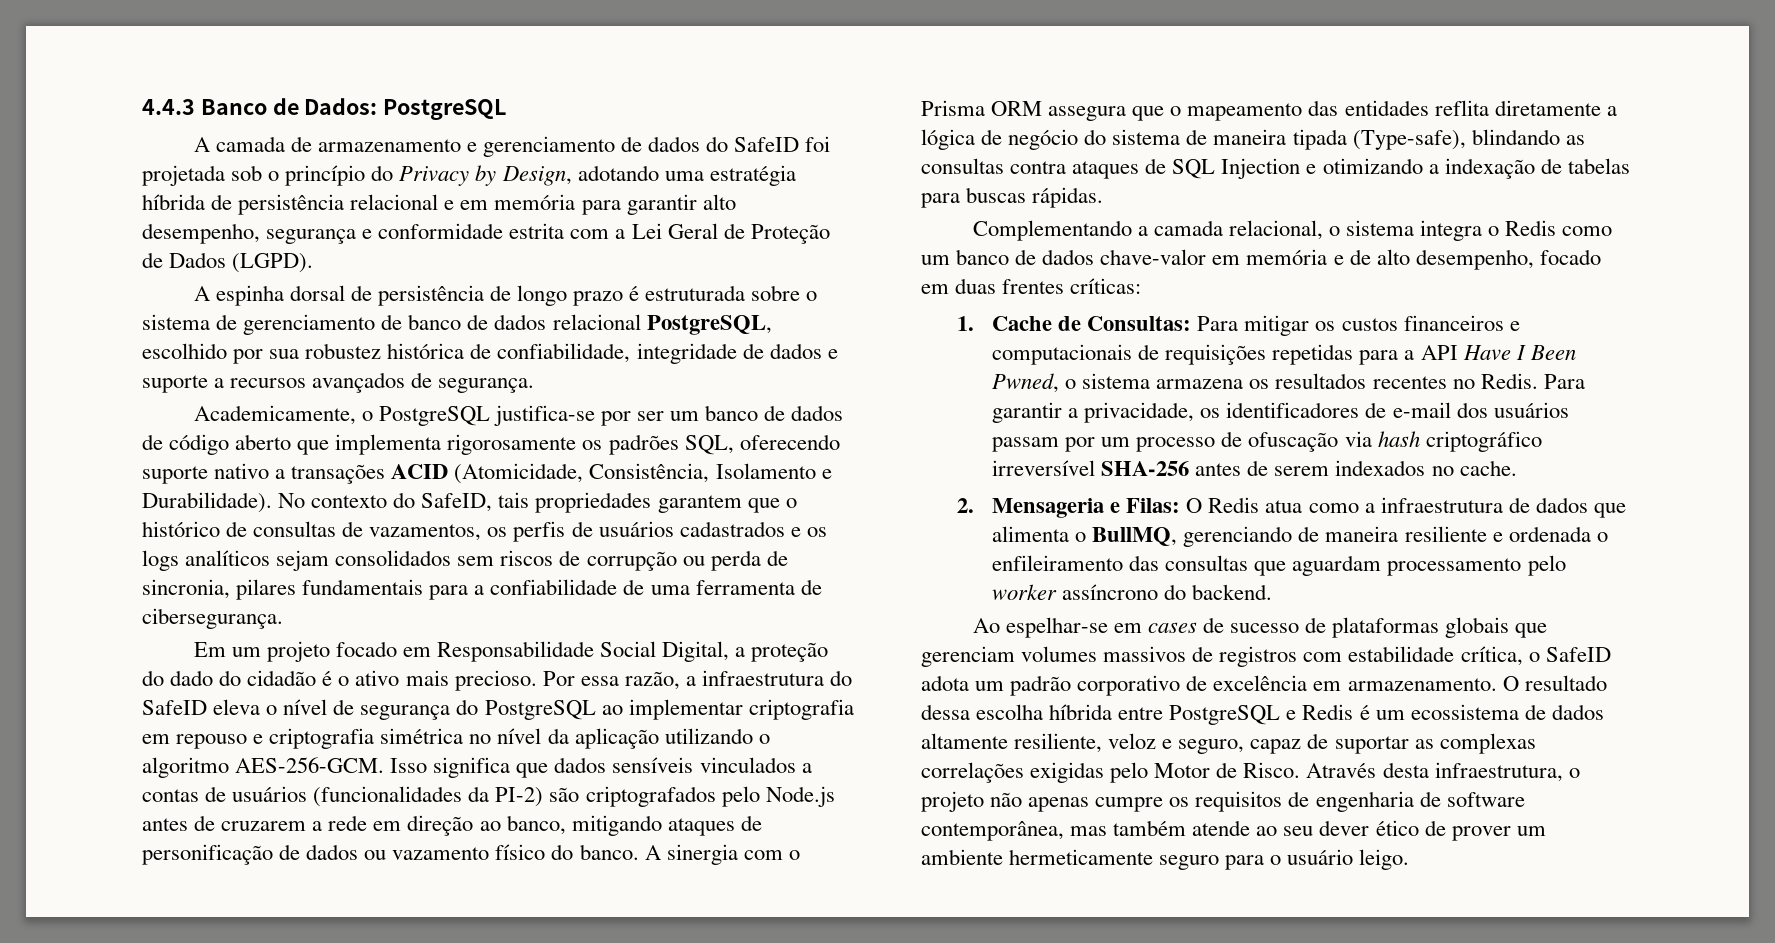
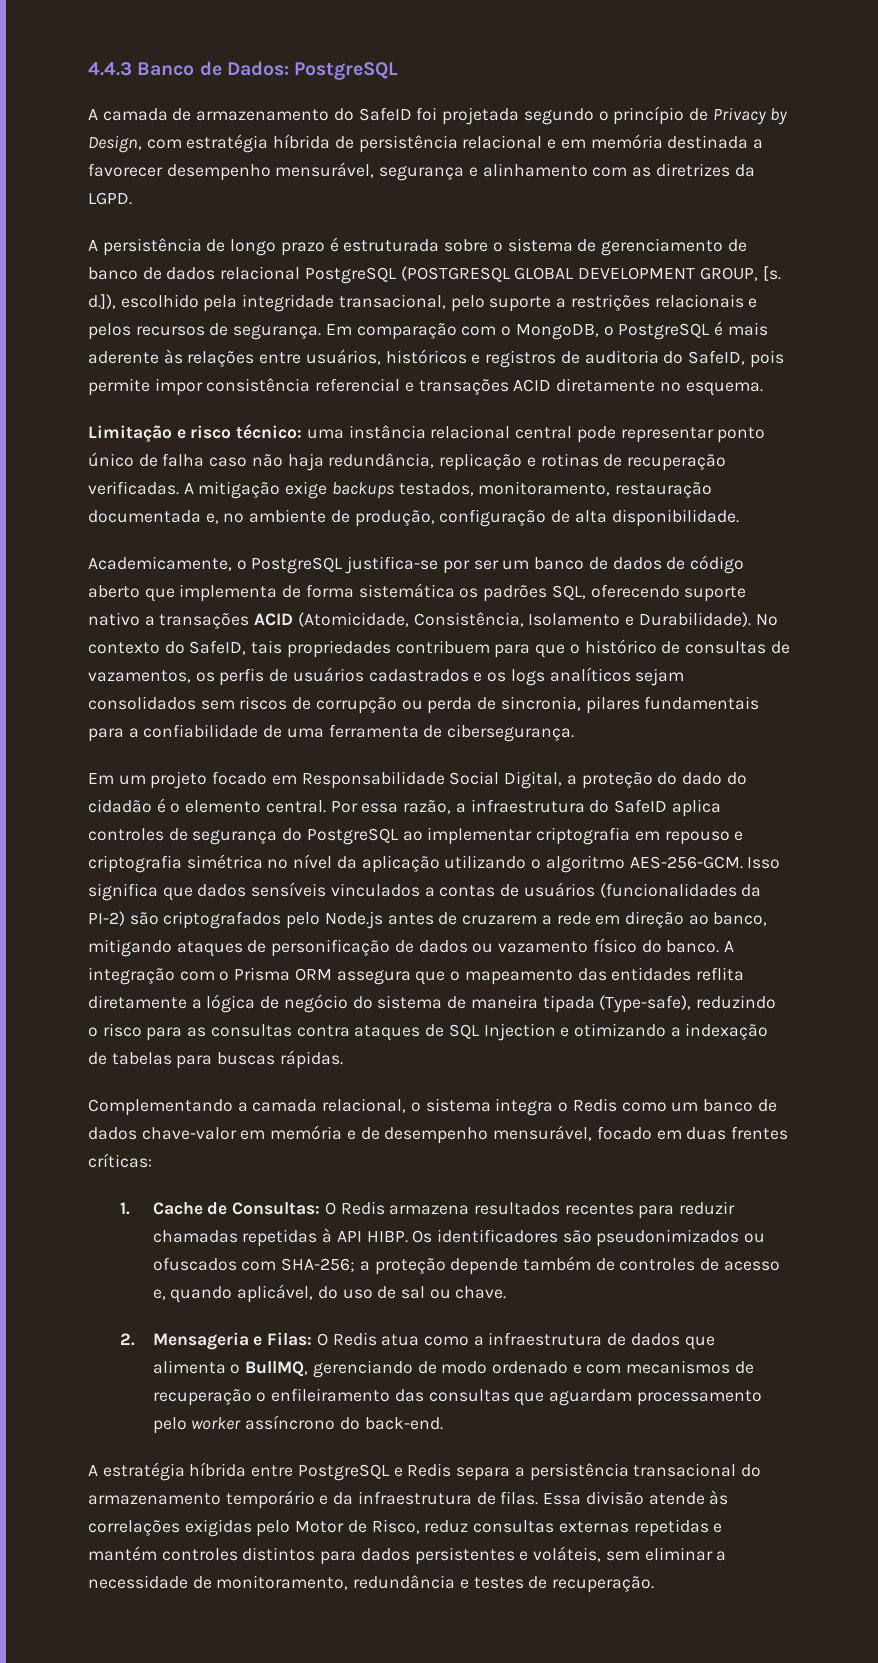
[466,136,701,157] e gerenciamento de dados -> (330, 115) none
[231,165,263,181] sob -> [523,108,594,125] segundo
[371,165,394,181] do -> [688,108,708,121] de
[577,165,704,181] adotando uma -> [146,139,182,149] com
[581,194,736,215] [142,223,830,244] [142,252,314,273] [193,285,372,306] para garantir alto desempenho, segurança e conformidade estrita com a Lei Geral de Proteção de Dados (LGPD). // A espinha dorsal de -> [667,135,763,149] [88,162,755,181] [88,192,132,205] [88,240,98,251] destinada a favorecer desempenho mensurável, segurança e alinhamento com as diretrizes da LGPD. // A
[646,315,772,335] [142,343,838,364] [142,372,535,393] PostgreSQL, escolhido por sua robustez histórica de confiabilidade, integridade de dados e suporte a recursos avançados de segurança. -> [304,266,781,284] [88,294,758,312] [88,321,768,340] [88,349,784,368] [88,378,763,396] [88,424,766,443] [88,452,726,471] [88,481,713,499] [88,509,739,527] PostgreSQL (POSTGRESQL GLOBAL DEVELOPMENT GROUP, [s. d.]), escolhido pela integridade transacional, pelo suporte a restrições relacionais e pelos recursos de segurança. Em comparação com o MongoDB, o PostgreSQL é mais aderente às relações entre usuários, históricos e registros de auditoria do SafeID, pois permite impor consistência referencial e transações ACID diretamente no esquema. // Limitação e risco técnico: uma instância relacional central pode representar ponto único de falha caso não haja redundância, replicação e rotinas de recuperação verificadas. A mitigação exige backups testados, monitoramento, restauração documentada e, no ambiente de produção, configuração de alta disponibilidade.
[447,434,577,455] rigorosamente -> [282,583,455,598] de forma sistemática
[657,495,742,513] garantem -> [395,640,531,658] contribuem para
[355,670,537,691] ativo mais precioso. -> [185,800,326,813] elemento central.
[213,699,328,715] eleva o nível -> [671,799,721,817] [88,828,164,841] aplica controles
[666,844,738,865] sinergia -> [88,967,175,985] integração
[1471,129,1560,145] blindando -> [695,995,776,1009] [88,1023,183,1041] reduzindo o risco para
[1376,249,1534,270] alto desempenho, -> [384,1125,593,1144] desempenho mensurável,
[1197,315,1520,336] [992,344,1576,365] [992,373,1585,393] [992,402,1569,423] [992,431,1542,452] [992,460,1517,476] Para mitigar os custos financeiros e computacionais de requisições repetidas para a API Have I Been Pwned, o sistema armazena os resultados recentes no Redis. Para garantir a privacidade, os identificadores de e-mail dos usuários passam por um processo de ofuscação via hash criptográfico irreversível SHA-256 antes de serem indexados no cache. -> [324,1201,736,1219] [152,1228,766,1247] [152,1256,780,1275] [152,1284,507,1303] O Redis armazena resultados recentes para reduzir chamadas repetidas à API HIBP. Os identificadores são pseudonimizados ou ofuscados com SHA-256; a proteção depende também de controles de acesso e, quando aplicável, do uso de sal ou chave.
[1325,526,1591,542] maneira resiliente e ordenada -> [441,1360,754,1374] [152,1389,252,1406] modo ordenado e com mecanismos de recuperação
[1192,584,1273,600] [972,617,1548,638] [921,646,1611,667] [921,675,1607,696] [921,704,1044,720] backend. // Ao espelhar-se em cases de sucesso de plataformas globais que gerenciam volumes massivos de registros com estabilidade crítica, o SafeID adota um padrão corporativo de excelência em armazenamento. O resultado dessa escolha -> [364,1417,443,1430] [88,1462,185,1481] back-end. // A estratégia
[1359,704,1604,720] [921,733,1536,754] é um ecossistema de dados altamente resiliente, veloz e seguro, capaz de suportar as complexas -> [456,1463,761,1481] [88,1490,729,1509] separa a persistência transacional do armazenamento temporário e da infraestrutura de filas. Essa divisão atende às
[1243,762,1580,782] [921,791,1525,812] [921,820,1546,841] [921,849,1410,870] Risco. Através desta infraestrutura, o projeto não apenas cumpre os requisitos de engenharia de software contemporânea, mas também atende ao seu dever ético de prover um ambiente hermeticamente seguro para o usuário leigo. -> [371,1519,723,1537] [88,1546,727,1565] [88,1575,655,1593] Risco, reduz consultas externas repetidas e mantém controles distintos para dados persistentes e voláteis, sem eliminar a necessidade de monitoramento, redundância e testes de recuperação.

